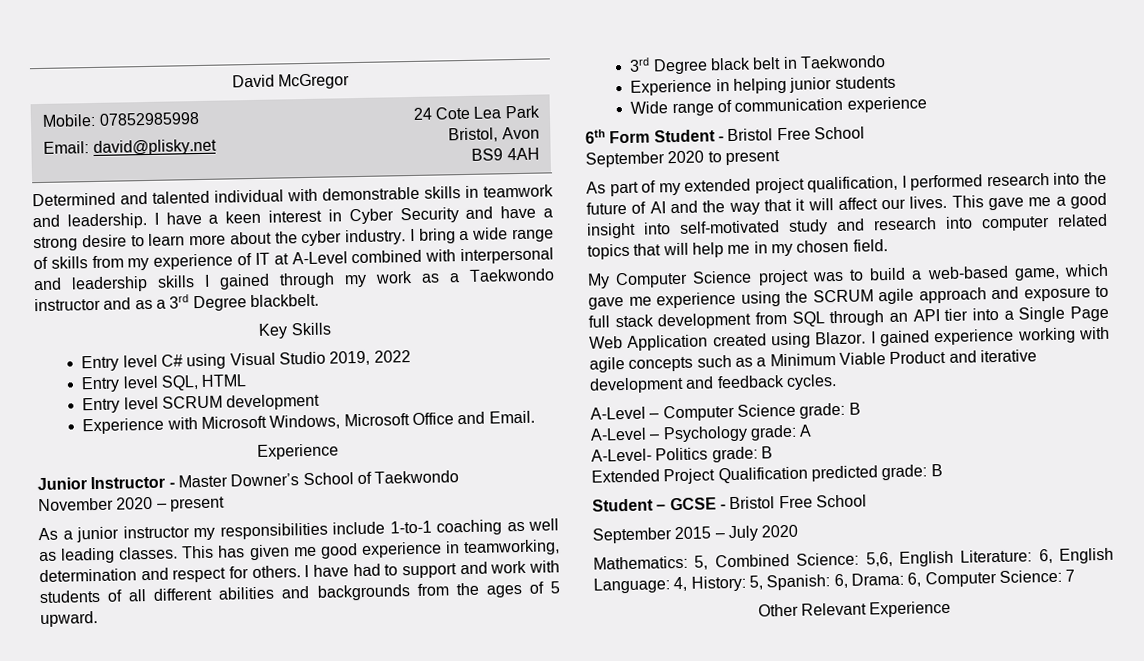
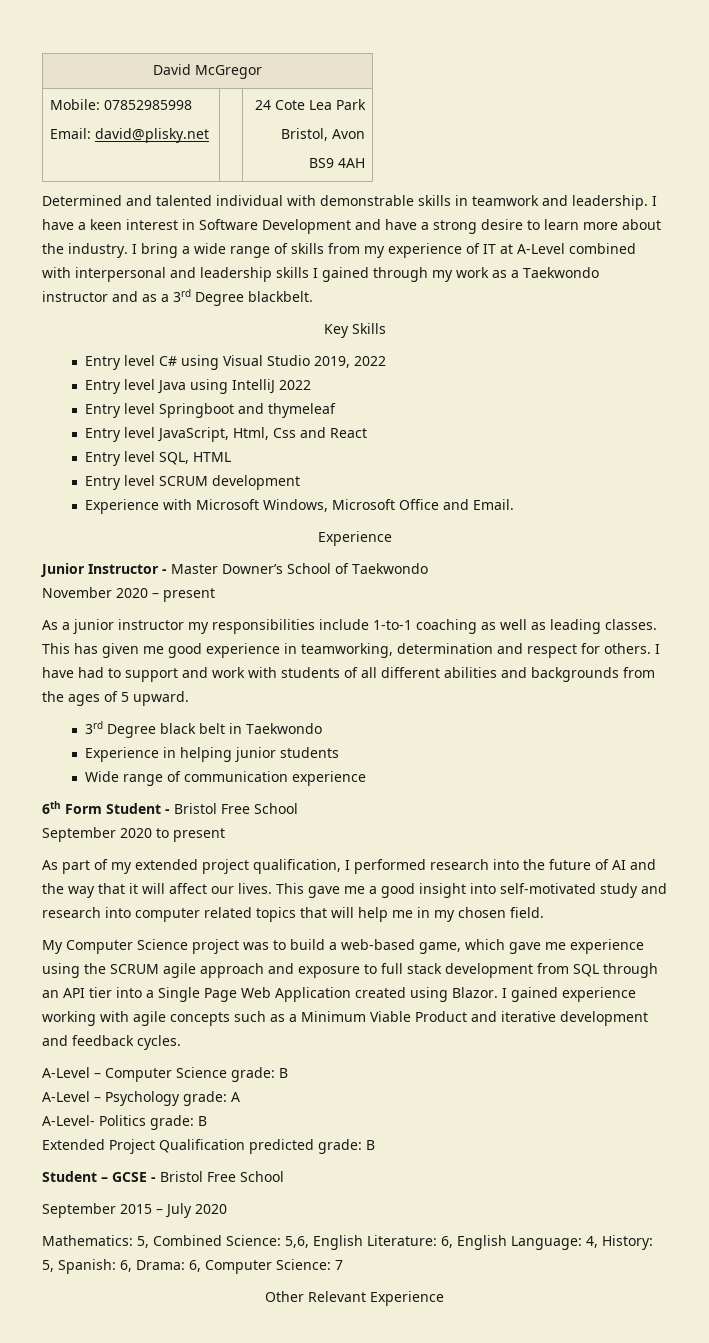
[348,207,459,225] Cyber Security -> [199,219,351,234] Software Development
[301,230,343,247] cyber -> (64, 248) none
(411, 356) none -> [84,379,311,394] [84,403,336,418] [84,427,367,442] // Entry level Java using IntelliJ 2022 // Entry level Springboot and thymeleaf // Entry level JavaScript, Html, Css and React

